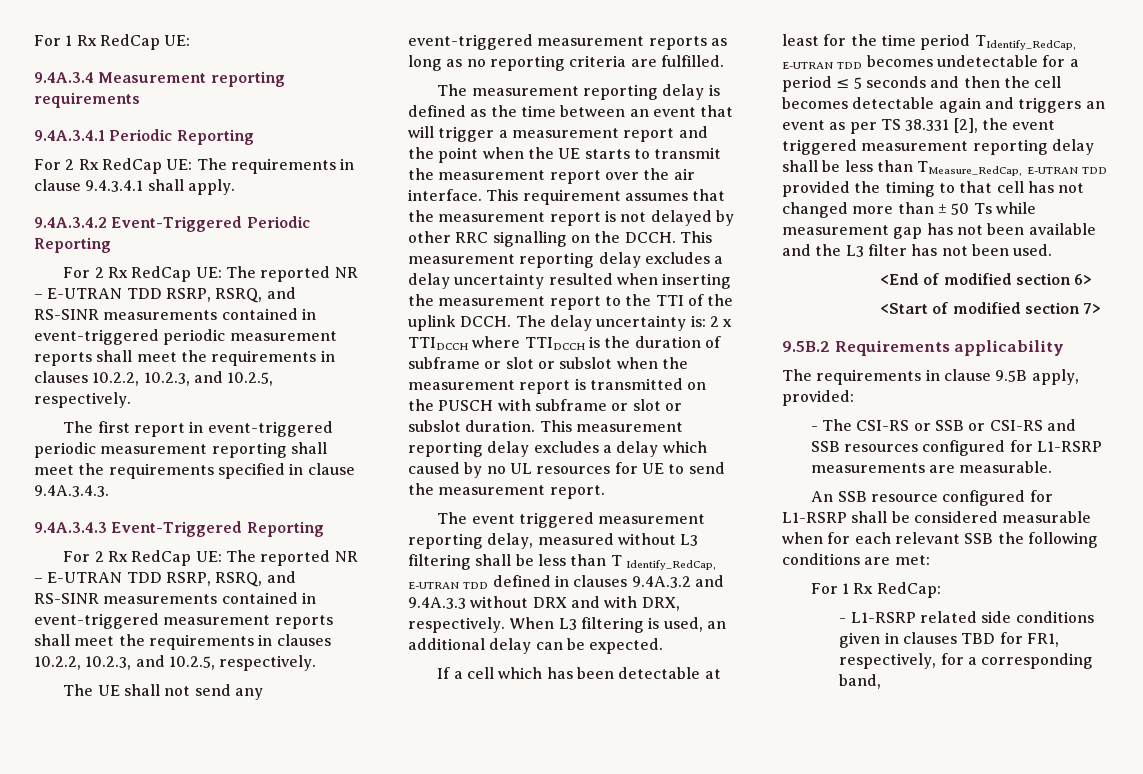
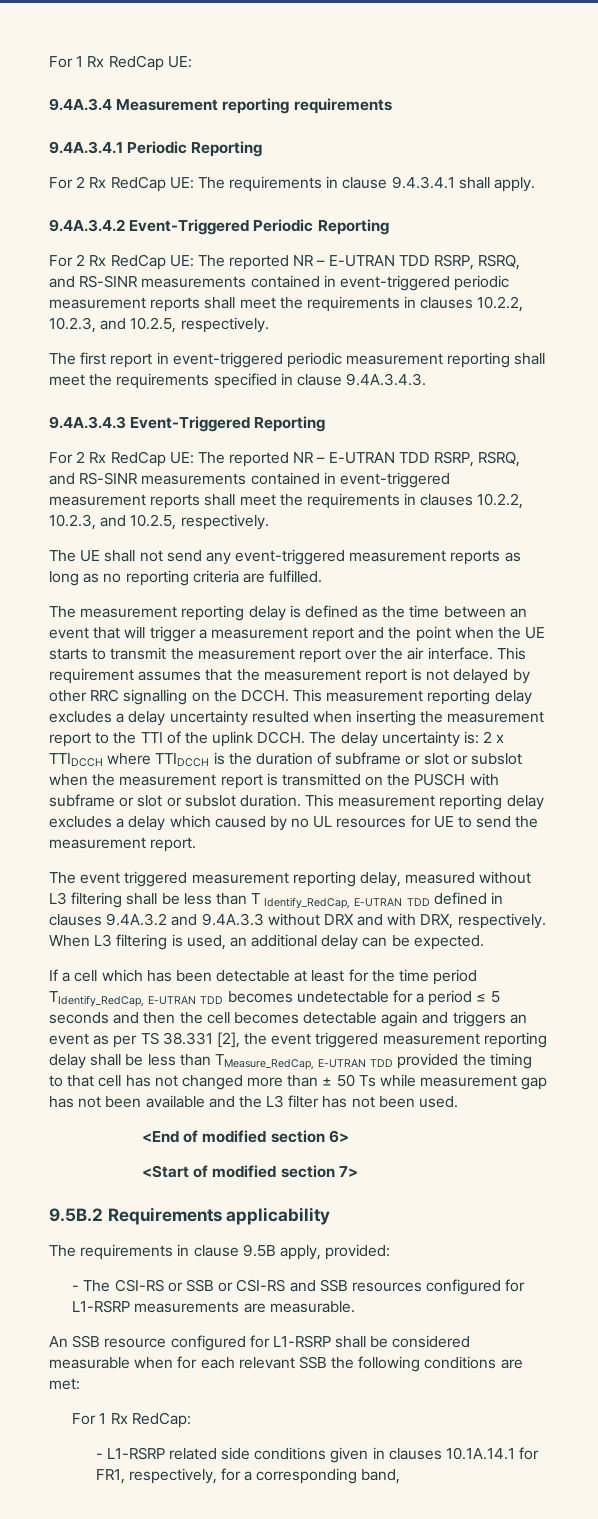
[961,633,996,644] TBD -> [446,1447,516,1460] 10.1A.14.1

